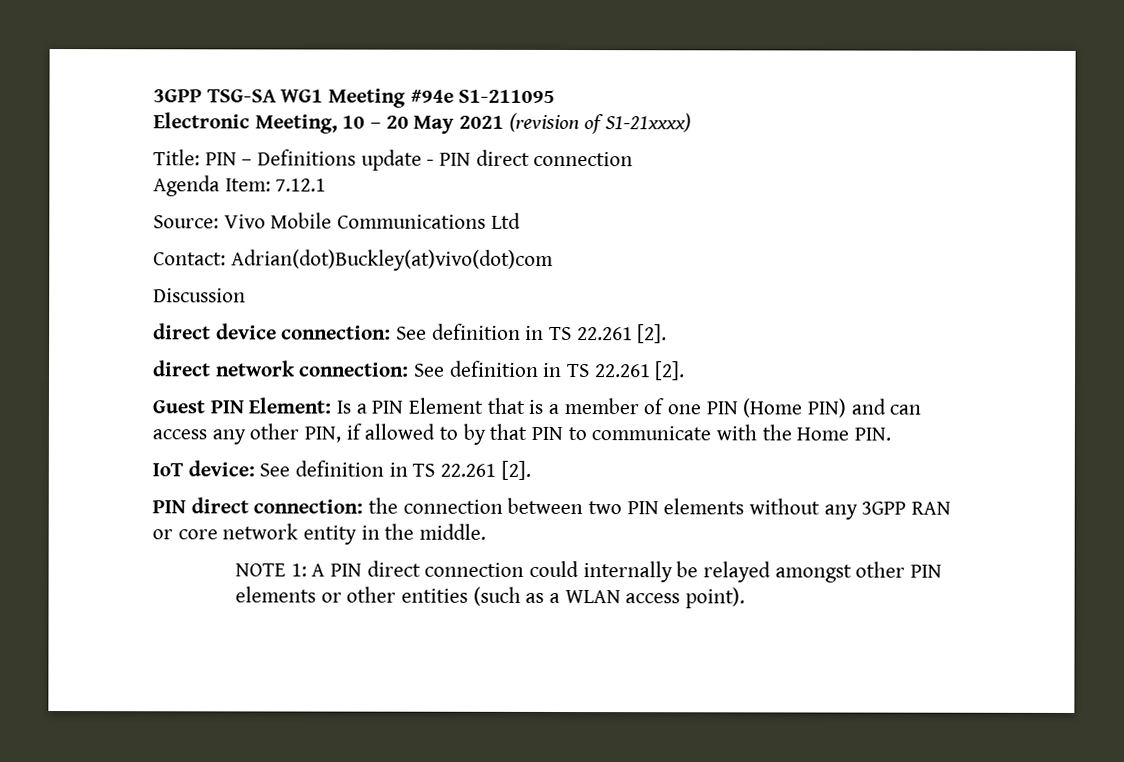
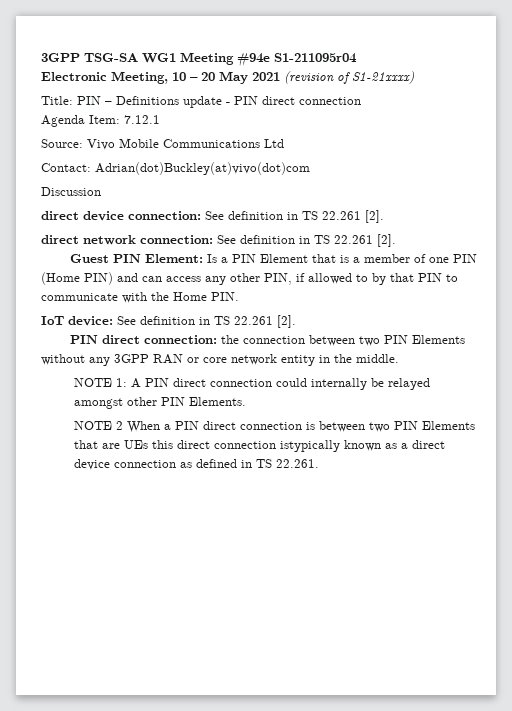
[458,89,556,103] S1-211095 -> [274,53,357,63] S1-211095r04
[663,498,745,515] elements -> [411,335,465,344] Elements
[235,586,746,609] elements or other entities (such as a WLAN access point). -> [188,397,246,406] [73,421,475,433] [73,440,445,452] [73,459,319,470] Elements. // NOTE 2 When a PIN direct connection is between two PIN Elements that are UEs this direct connection istypically known as a direct device connection as defined in TS 22.261.

